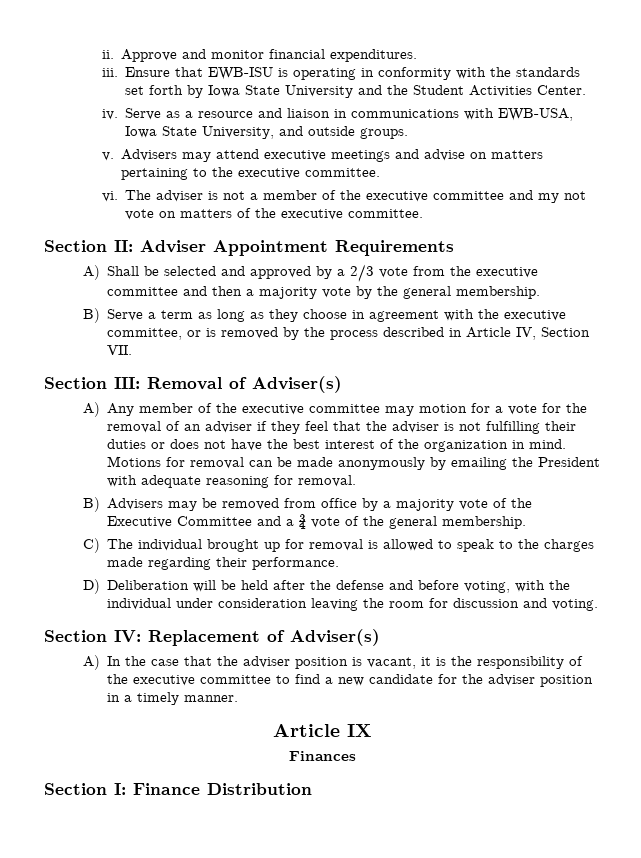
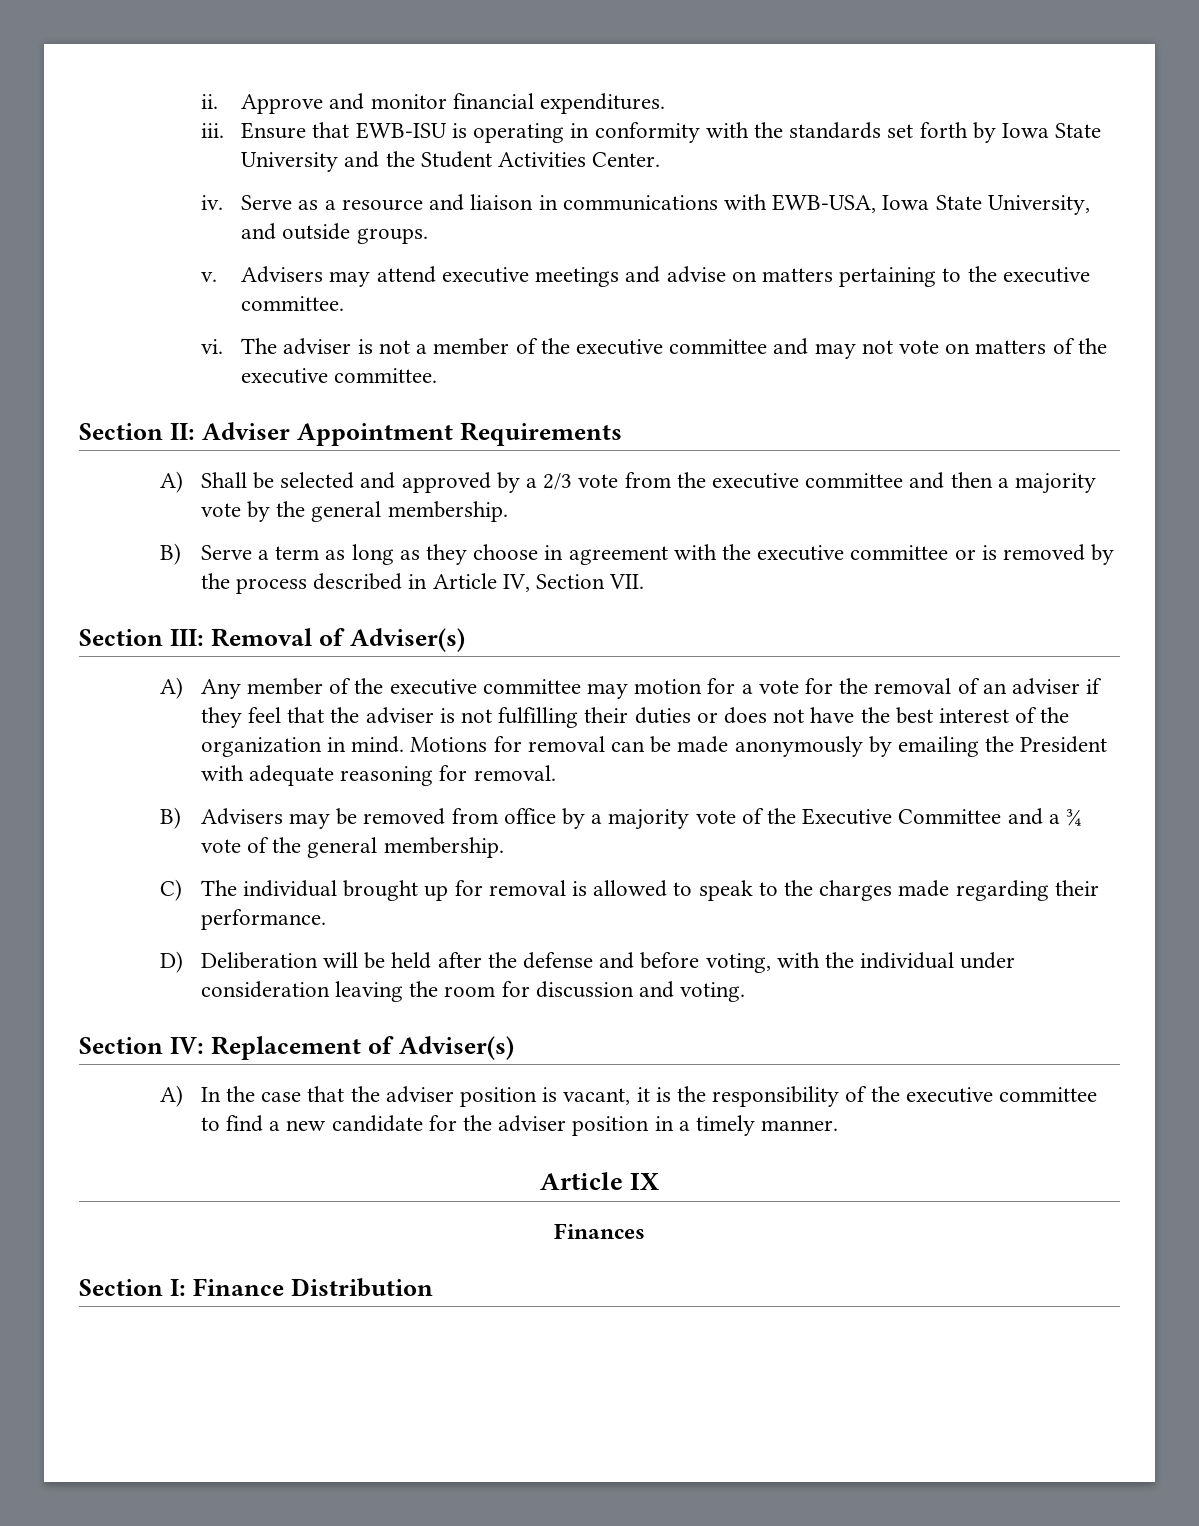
[538,193,560,203] my -> [814,343,856,359] may
[106,328,182,340] committee, -> [850,545,949,560] committee

